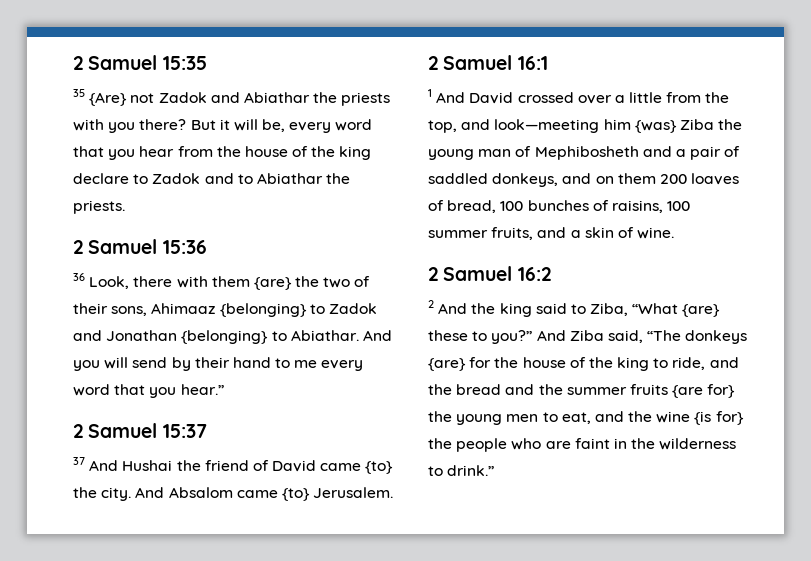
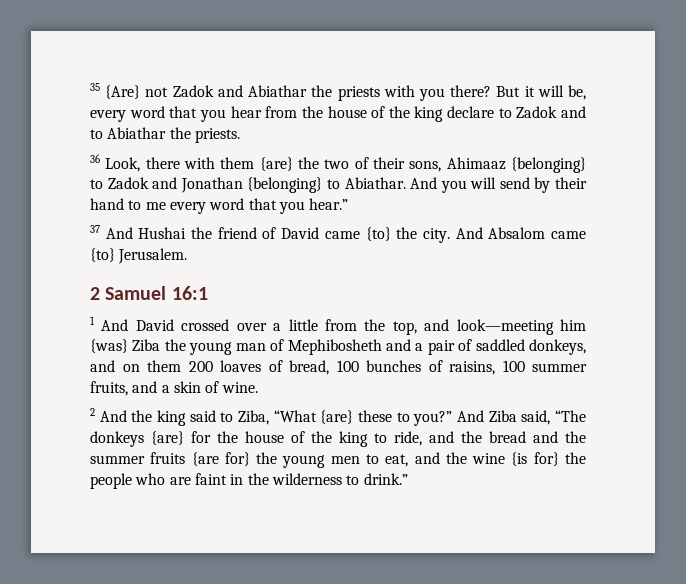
[73,55,207,70] 2 Samuel 15:35 // -> (90, 87) none
[73,239,207,254] // 2 Samuel 15:36 -> (240, 135) none
[73,423,207,438] // 2 Samuel 15:37 -> (349, 204) none
[428,266,551,281] // 2 Samuel 16:2 -> (258, 387) none

